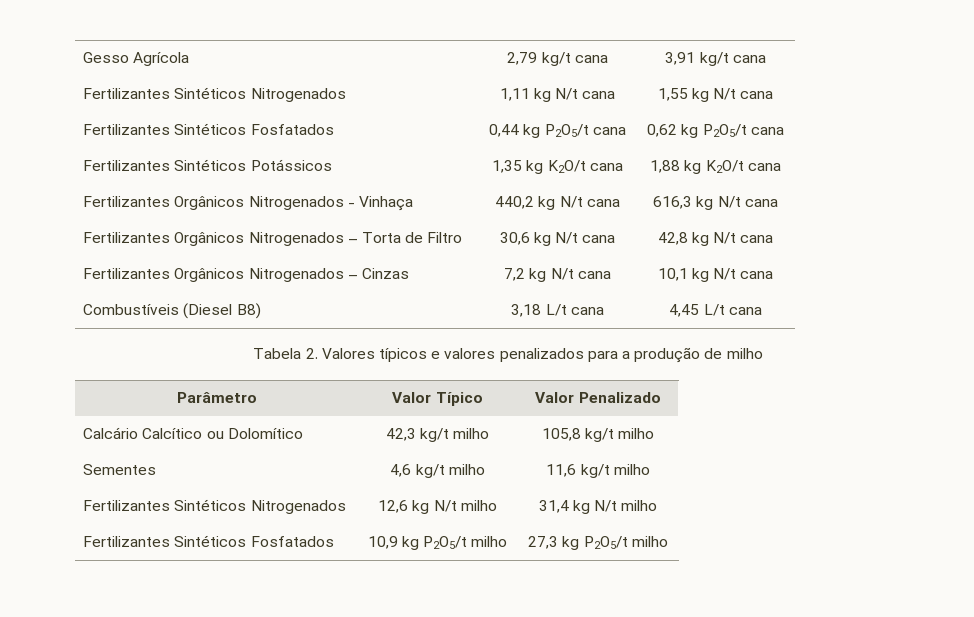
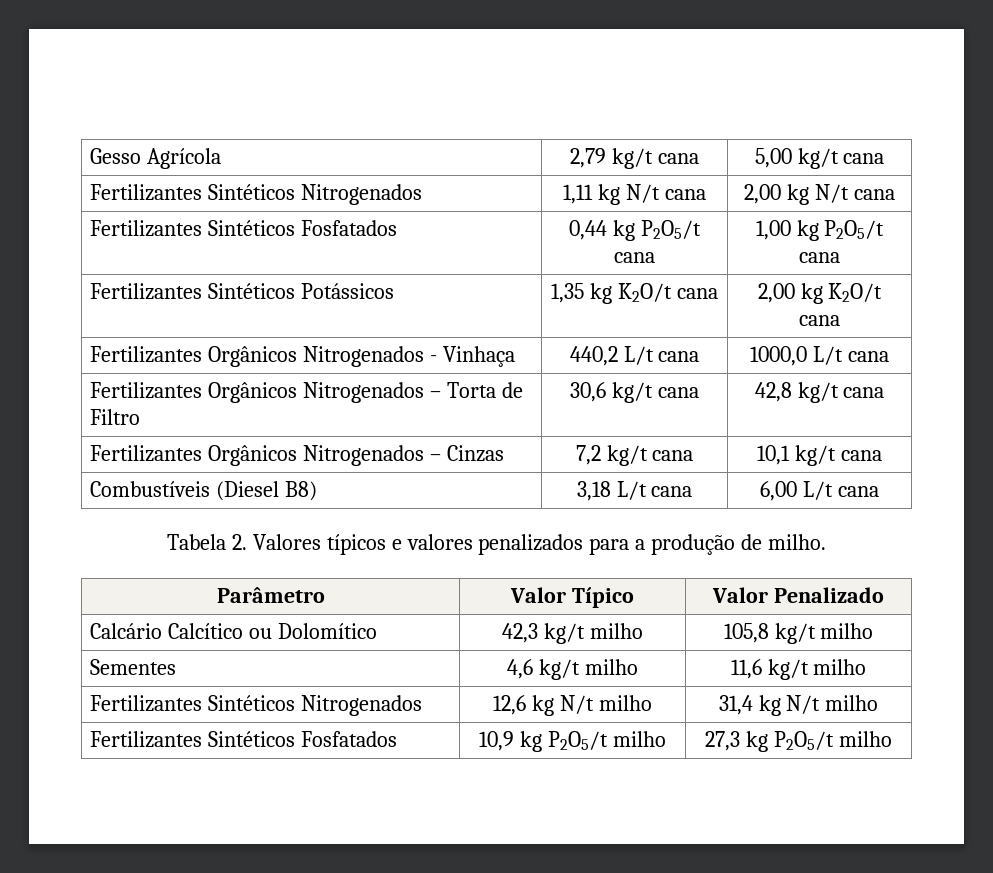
[665,52,696,65] 3,91 -> [754,148,792,168] 5,00
[657,88,688,101] 1,55 -> [744,184,782,204] 2,00
[647,124,678,137] 0,62 -> [755,220,791,240] 1,00
[650,160,681,173] 1,88 -> [757,283,795,303] 2,00
[538,196,620,210] [653,196,741,210] kg N/t cana | 616,3 kg N/t -> [623,346,700,365] [750,346,843,366] L/t cana | 1000,0 L/t
[533,232,579,246] kg N/t -> [612,382,653,403] kg/t
[691,232,737,246] kg N/t -> [797,382,839,403] kg/t
[529,268,574,282] kg N/t -> [606,445,648,466] kg/t
[691,268,737,282] kg N/t -> [795,445,836,466] kg/t
[669,304,700,317] 4,45 -> [760,481,798,501] 6,00
[726,348,763,359] milho -> [768,534,827,550] milho.

